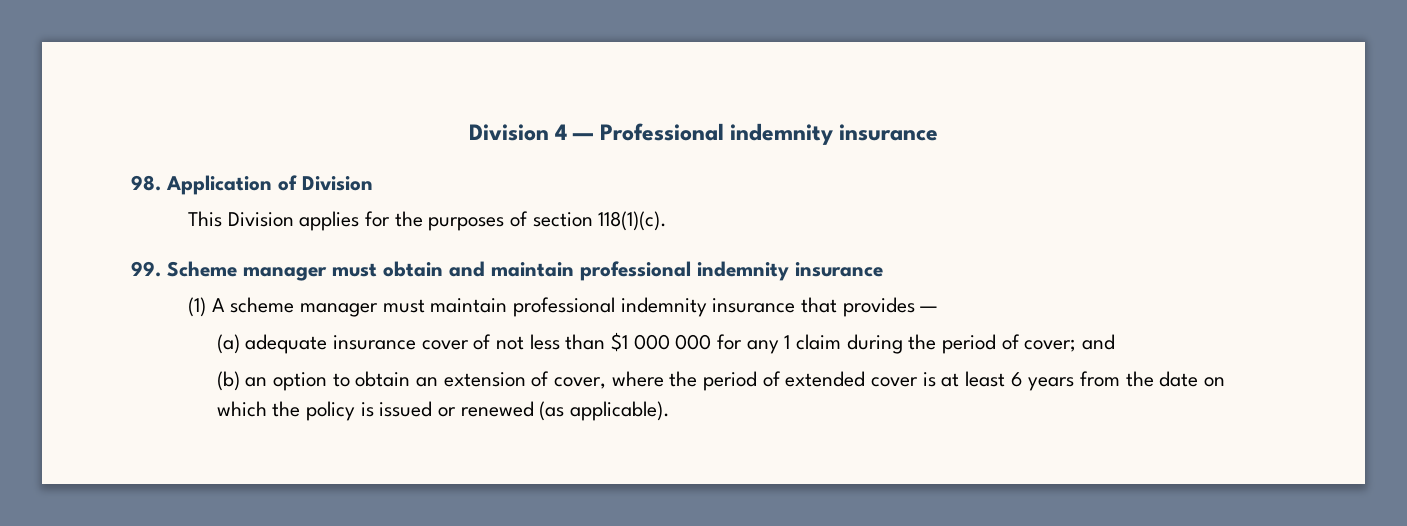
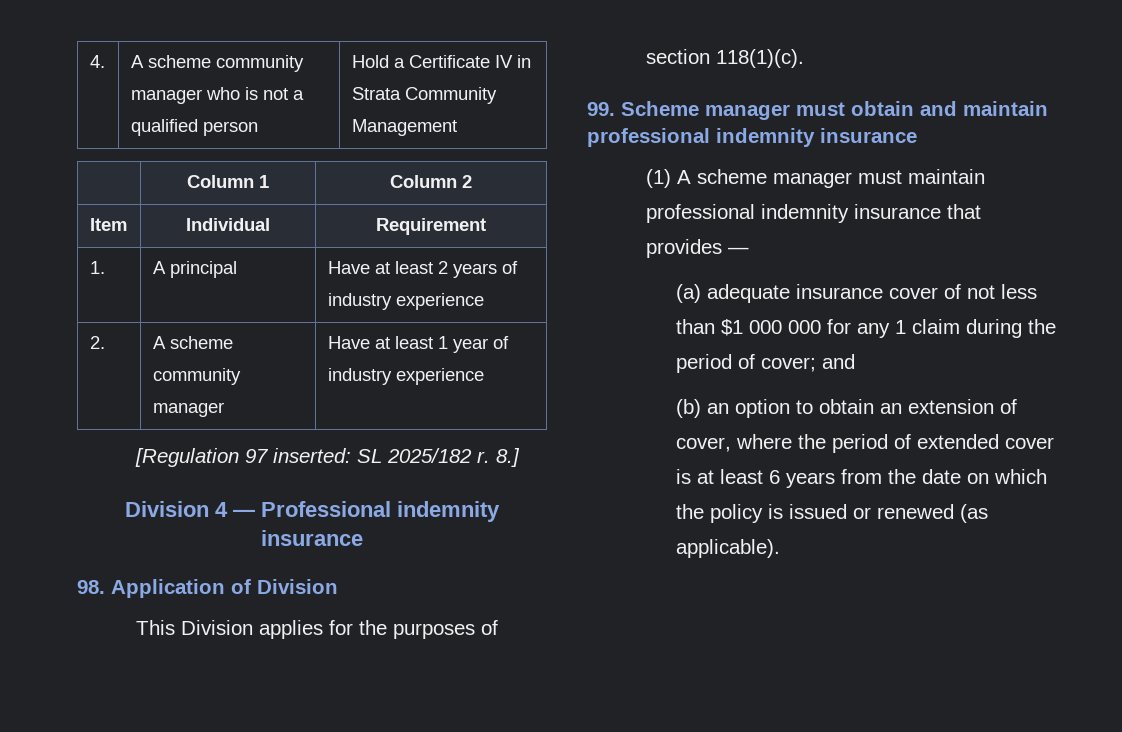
(468, 132) none -> [89,55,105,68] [130,55,304,72] [130,87,304,104] [130,119,258,136] [351,55,531,68] [351,87,497,104] [351,119,457,136] [187,175,269,188] [390,175,472,188] [89,218,127,231] [186,218,270,231] [376,218,486,235] [89,261,105,274] [152,261,237,278] [327,261,518,278] [327,293,484,310] [89,336,105,349] [152,336,233,349] [152,368,241,385] [152,402,224,417] [327,336,509,353] [327,368,484,385] [135,448,521,467] 4. | A scheme community manager who is not a qualified person | Hold a Certificate IV in Strata Community Management // | Column 1 | Column 2 // Item | Individual | Requirement // 1. | A principal | Have at least 2 years of industry experience // 2. | A scheme community manager | Have at least 1 year of industry experience // [Regulation 97 inserted: SL 2025/182 r. 8.] //

